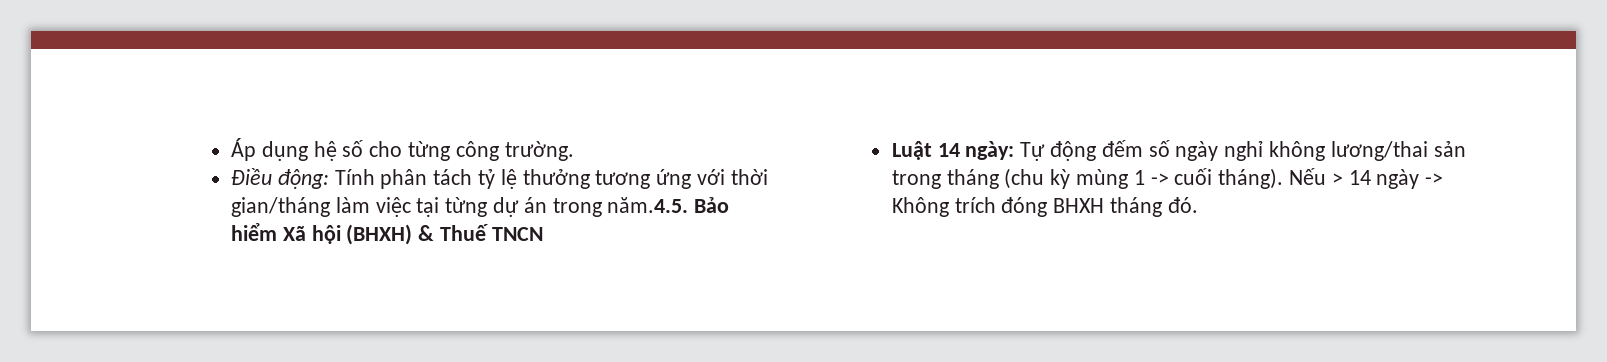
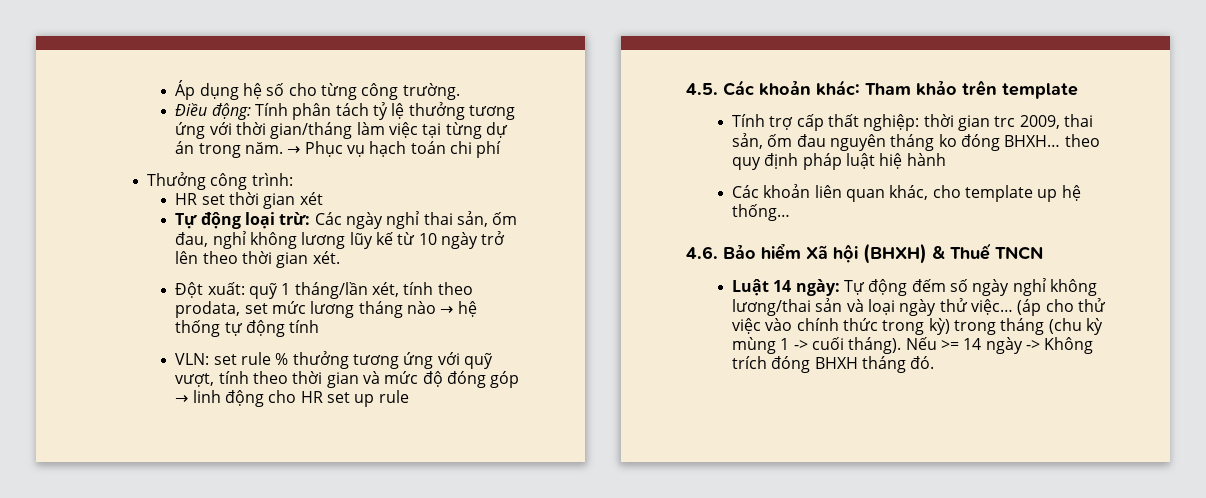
[607,197,689,213] năm.4.5. -> [245,141,502,158] [147,172,293,190] [175,192,323,209] [175,211,518,229] [175,231,506,249] [175,251,340,268] [175,282,473,299] [175,301,477,318] [175,320,320,337] [175,351,494,369] [175,371,520,388] [175,390,409,407] [686,80,1078,99] [732,114,1093,131] [732,133,1100,151] [732,153,946,170] [732,184,1081,202] [732,204,791,221] [686,246,718,259] năm. → Phục vụ hạch toán chi phí // Thưởng công trình: // HR set thời gian xét // Tự động loại trừ: Các ngày nghỉ thai sản, ốm đau, nghỉ không lương lũy kế từ 10 ngày trở lên theo thời gian xét. // Đột xuất: quỹ 1 tháng/lần xét, tính theo prodata, set mức lương tháng nào → hệ thống tự động tính // VLN: set rule % thưởng tương ứng với quỹ vượt, tính theo thời gian và mức độ đóng góp → linh động cho HR set up rule // 4.5. Các khoản khác: Tham khảo trên template // Tính trợ cấp thất nghiệp: thời gian trc 2009, thai sản, ốm đau nguyên tháng ko đóng BHXH… theo quy định pháp luật hiệ hành // Các khoản liên quan khác, cho template up hệ thống… // 4.6.
(1466, 149) none -> [846,298,1106,316] [732,318,950,335] và loại ngày thử việc… (áp cho thử việc vào chính thức trong kỳ)
[1331,173,1343,185] > -> [940,340,959,350] >=

